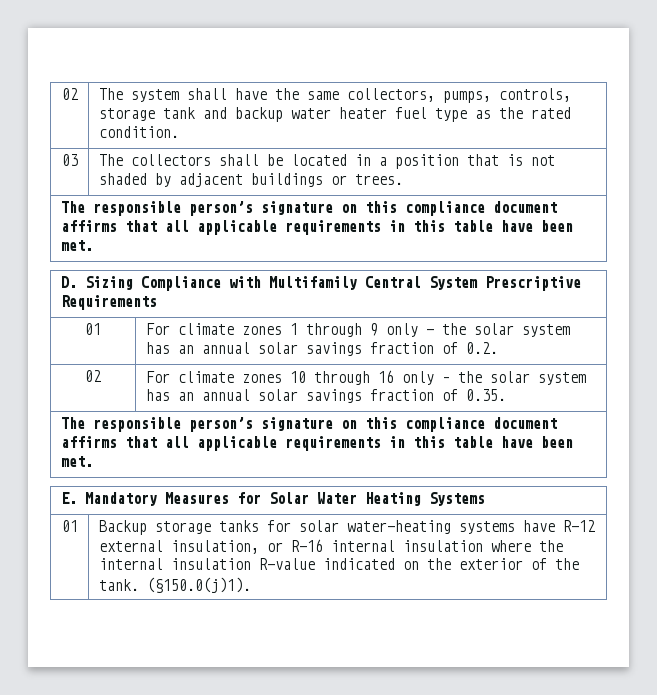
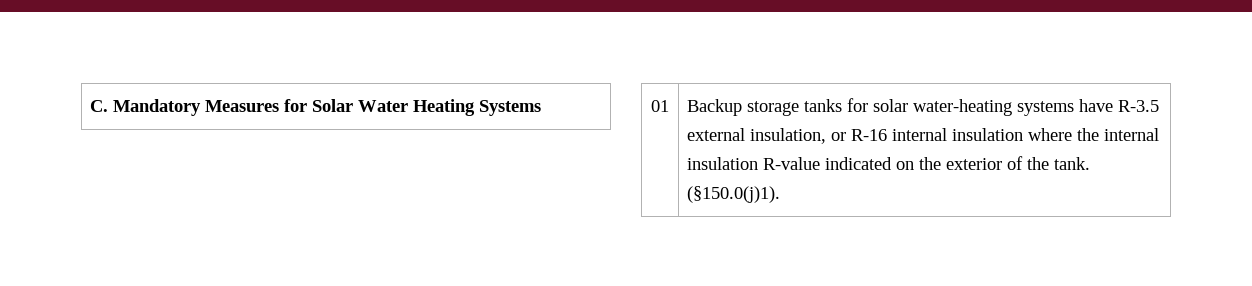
[61,88,78,100] [98,88,571,103] [98,107,571,122] [98,126,179,138] [61,154,78,166] [98,154,555,169] [98,173,403,187] [60,201,557,216] [60,220,573,235] [60,240,93,251] [60,276,581,291] [60,295,157,310] [85,323,101,335] [145,323,570,337] [145,342,498,356] [85,370,101,382] [145,370,586,385] [145,389,506,403] [60,417,557,432] [60,436,573,451] [60,456,93,467] [60,492,77,504] 02 | The system shall have the same collectors, pumps, controls, storage tank and backup water heater fuel type as the rated condition. // 03 | The collectors shall be located in a position that is not shaded by adjacent buildings or trees. // The responsible person’s signature on this compliance document affirms that all applicable requirements in this table have been met. // D. Sizing Compliance with Multifamily Central System Prescriptive Requirements // 01 | For climate zones 1 through 9 only - the solar system has an annual solar savings fraction of 0.2. // 02 | For climate zones 10 through 16 only – the solar system has an annual solar savings fraction of 0.35. // The responsible person’s signature on this compliance document affirms that all applicable requirements in this table have been met. // E. -> [90,100,109,112] C.
[562,520,595,532] R-12 -> [1118,100,1160,112] R-3.5

